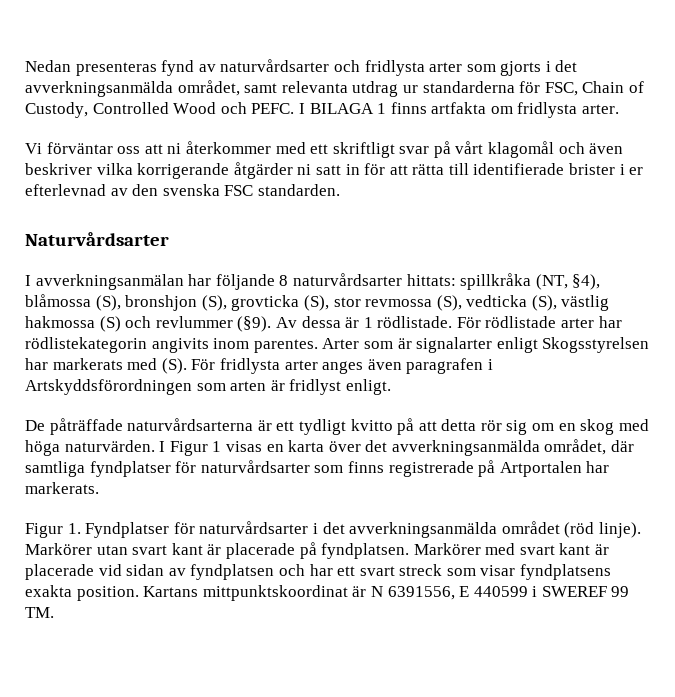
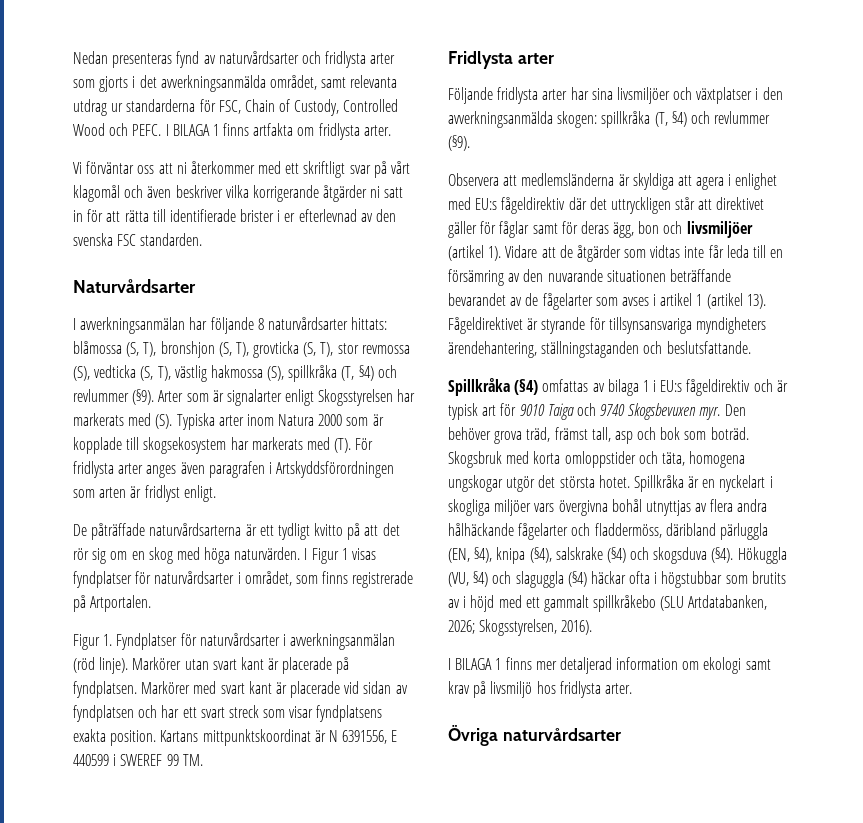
[460,273,601,290] [25,294,610,311] [25,316,622,332] [25,337,318,353] spillkråka (NT, §4), blåmossa (S), bronshjon (S), grovticka (S), stor revmossa (S), vedticka (S), västlig hakmossa (S) och revlummer (§9). Av dessa är 1 rödlistade. För rödlistade arter har rödlistekategorin angivits inom parentes. -> [73,341,410,358] [73,365,397,382] [73,389,155,405] blåmossa (S, T), bronshjon (S, T), grovticka (S, T), stor revmossa (S), vedticka (S, T), västlig hakmossa (S), spillkråka (T, §4) och revlummer (§9).
(187, 366) none -> [176,413,384,430] [73,437,352,454] Typiska arter inom Natura 2000 som är kopplade till skogsekosystem har markerats med (T).
[441,419,477,431] detta -> [382,523,400,536] det
[266,439,635,456] [25,461,85,477] en karta över det avverkningsanmälda området, där samtliga -> (377, 554) none
(310, 466) none -> [237,571,292,586] i området,
[499,461,610,477] [25,482,99,494] Artportalen har markerats. -> [90,595,152,612] Artportalen.
[322,521,560,538] det avverkningsanmälda området -> [290,633,396,650] avverkningsanmälan
(54, 612) none -> [448,51,554,69] [448,87,783,104] [448,111,771,128] [448,135,470,151] [448,173,778,190] [448,197,765,214] [448,221,753,238] [448,245,784,262] [448,269,731,286] [448,293,766,310] [448,317,766,334] [448,341,751,358] [448,378,788,396] [448,403,746,420] [448,427,749,444] [448,451,746,468] [448,475,773,492] [448,499,768,516] [448,523,768,540] [448,547,787,564] [448,571,786,588] [448,595,768,612] [448,619,593,636] [448,657,771,674] [448,681,632,698] [448,725,621,746] // Fridlysta arter // Följande fridlysta arter har sina livsmiljöer och växtplatser i den avverkningsanmälda skogen: spillkråka (T, §4) och revlummer (§9). // Observera att medlemsländerna är skyldiga att agera i enlighet med EU:s fågeldirektiv där det uttryckligen står att direktivet gäller för fåglar samt för deras ägg, bon och livsmiljöer (artikel 1). Vidare att de åtgärder som vidtas inte får leda till en försämring av den nuvarande situationen beträffande bevarandet av de fågelarter som avses i artikel 1 (artikel 13). Fågeldirektivet är styrande för tillsynsansvariga myndigheters ärendehantering, ställningstaganden och beslutsfattande. // Spillkråka (§4) omfattas av bilaga 1 i EU:s fågeldirektiv och är typisk art för 9010 Taiga och 9740 Skogsbevuxen myr. Den behöver grova träd, främst tall, asp och bok som boträd. Skogsbruk med korta omloppstider och täta, homogena ungskogar utgör det största hotet. Spillkråka är en nyckelart i skogliga miljöer vars övergivna bohål utnyttjas av flera andra hålhäckande fågelarter och fladdermöss, däribland pärluggla (EN, §4), knipa (§4), salskrake (§4) och skogsduva (§4). Hökuggla (VU, §4) och slaguggla (§4) häckar ofta i högstubbar som brutits av i höjd med ett gammalt spillkråkebo (SLU Artdatabanken, 2026; Skogsstyrelsen, 2016). // I BILAGA 1 finns mer detaljerad information om ekologi samt krav på livsmiljö hos fridlysta arter. // Övriga naturvårdsarter

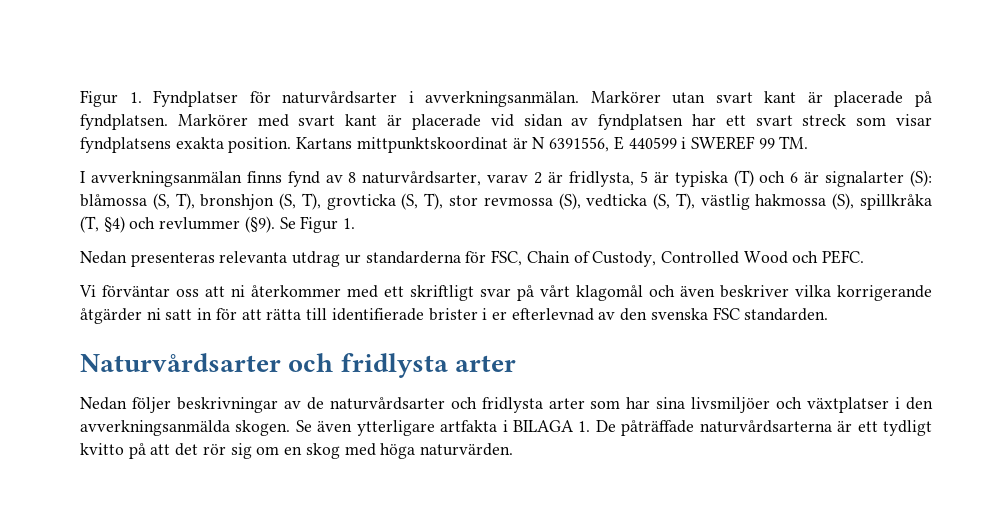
[73,51,396,68] [73,75,347,92] Nedan presenteras fynd av naturvårdsarter och fridlysta arter som gjorts i det avverkningsanmälda området, samt -> [80,90,933,107] [80,114,932,130] [80,136,809,153] [80,170,933,187] [80,193,933,210] [80,216,356,233] [80,251,215,267] Figur 1. Fyndplatser för naturvårdsarter i avverkningsanmälan. Markörer utan svart kant är placerade på fyndplatsen. Markörer med svart kant är placerade vid sidan av fyndplatsen har ett svart streck som visar fyndplatsens exakta position. Kartans mittpunktskoordinat är N 6391556, E 440599 i SWEREF 99 TM. // I avverkningsanmälan finns fynd av 8 naturvårdsarter, varav 2 är fridlysta, 5 är typiska (T) och 6 är signalarter (S): blåmossa (S, T), bronshjon (S, T), grovticka (S, T), stor revmossa (S), vedticka (S, T), västlig hakmossa (S), spillkråka (T, §4) och revlummer (§9). Se Figur 1. // Nedan presenteras
[165,123,391,140] I BILAGA 1 finns artfakta om fridlysta arter. -> (865, 257) none
[73,317,388,334] [73,341,410,358] [73,365,397,382] [73,389,416,406] [73,413,384,430] [73,437,374,454] [73,461,395,478] [73,485,216,502] // I avverkningsanmälan har följande 8 naturvårdsarter hittats: blåmossa (S, T), bronshjon (S, T), grovticka (S, T), stor revmossa (S), vedticka (S, T), västlig hakmossa (S), spillkråka (T, §4) och revlummer (§9). Arter som är signalarter enligt Skogsstyrelsen har markerats med (S). Typiska arter inom Natura 2000 som är kopplade till skogsekosystem har markerats med (T). För fridlysta arter anges även paragrafen i Artskyddsförordningen som arten är fridlyst enligt. // -> [288,353,517,378] [80,397,933,413] [80,420,591,436] och fridlysta arter // Nedan följer beskrivningar av de naturvårdsarter och fridlysta arter som har sina livsmiljöer och växtplatser i den avverkningsanmälda skogen. Se även ytterligare artfakta i BILAGA 1.
[304,548,377,564] [73,571,414,588] [73,595,152,612] [73,633,396,650] [73,657,350,674] [73,681,408,698] [73,705,383,722] [73,729,398,746] [73,754,203,766] [448,51,554,69] [448,87,783,104] [448,111,771,128] [448,135,470,151] [448,173,778,190] [448,197,765,214] [448,221,753,238] [448,245,784,262] [448,269,731,286] [448,293,766,310] [448,317,766,334] [448,341,751,358] [448,378,788,396] [448,403,746,420] [448,427,749,444] [448,451,746,468] [448,475,773,492] [448,499,768,516] [448,523,768,540] [448,547,787,564] [448,571,786,588] [448,595,768,612] [448,619,593,636] [448,657,771,674] [448,681,632,698] [448,725,621,746] I Figur 1 visas fyndplatser för naturvårdsarter i området, som finns registrerade på Artportalen. // Figur 1. Fyndplatser för naturvårdsarter i avverkningsanmälan (röd linje). Markörer utan svart kant är placerade på fyndplatsen. Markörer med svart kant är placerade vid sidan av fyndplatsen och har ett svart streck som visar fyndplatsens exakta position. Kartans mittpunktskoordinat är N 6391556, E 440599 i SWEREF 99 TM. // Fridlysta arter // Följande fridlysta arter har sina livsmiljöer och växtplatser i den avverkningsanmälda skogen: spillkråka (T, §4) och revlummer (§9). // Observera att medlemsländerna är skyldiga att agera i enlighet med EU:s fågeldirektiv där det uttryckligen står att direktivet gäller för fåglar samt för deras ägg, bon och livsmiljöer (artikel 1). Vidare att de åtgärder som vidtas inte får leda till en försämring av den nuvarande situationen beträffande bevarandet av de fågelarter som avses i artikel 1 (artikel 13). Fågeldirektivet är styrande för tillsynsansvariga myndigheters ärendehantering, ställningstaganden och beslutsfattande. // Spillkråka (§4) omfattas av bilaga 1 i EU:s fågeldirektiv och är typisk art för 9010 Taiga och 9740 Skogsbevuxen myr. Den behöver grova träd, främst tall, asp och bok som boträd. Skogsbruk med korta omloppstider och täta, homogena ungskogar utgör det största hotet. Spillkråka är en nyckelart i skogliga miljöer vars övergivna bohål utnyttjas av flera andra hålhäckande fågelarter och fladdermöss, däribland pärluggla (EN, §4), knipa (§4), salskrake (§4) och skogsduva (§4). Hökuggla (VU, §4) och slaguggla (§4) häckar ofta i högstubbar som brutits av i höjd med ett gammalt spillkråkebo (SLU Artdatabanken, 2026; Skogsstyrelsen, 2016). // I BILAGA 1 finns mer detaljerad information om ekologi samt krav på livsmiljö hos fridlysta arter. // Övriga naturvårdsarter -> (513, 449) none

